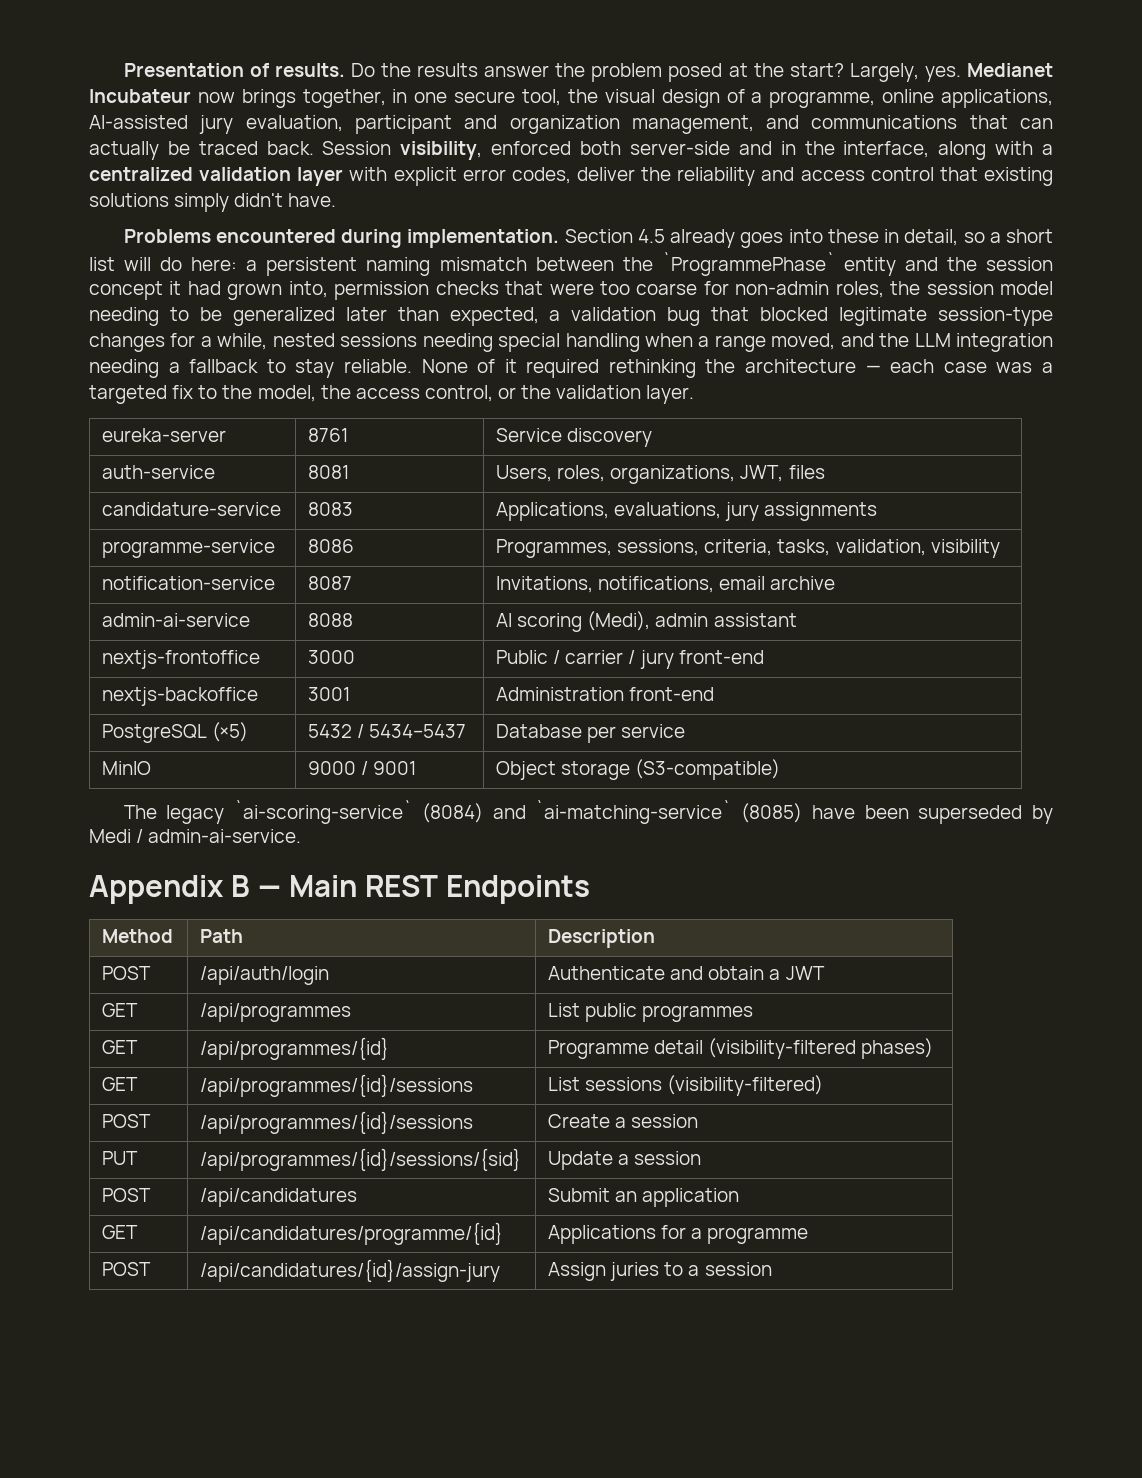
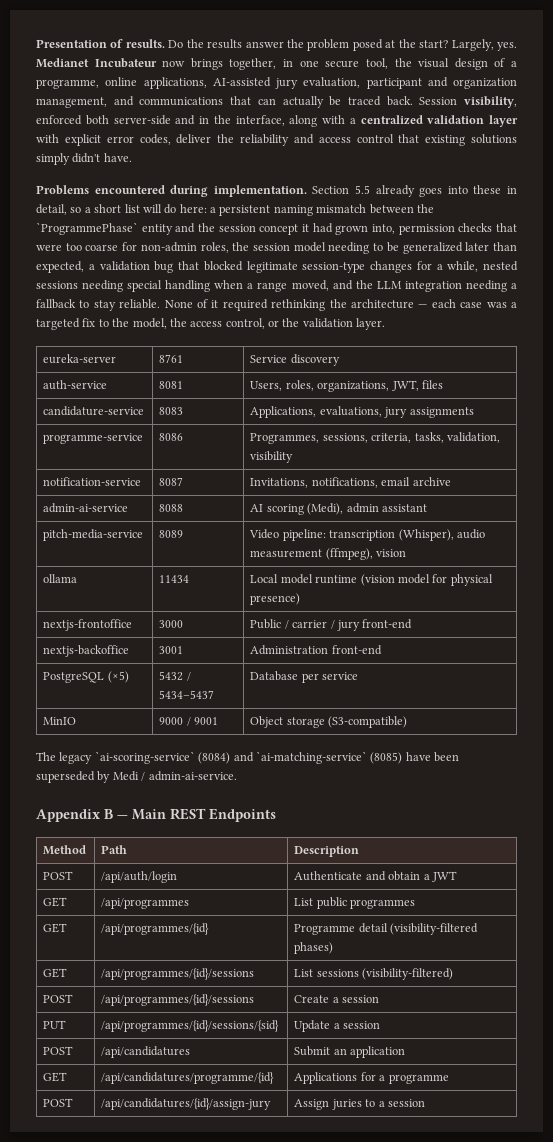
[637,229,665,243] 4.5 -> [355,185,370,194] 5.5
(797, 620) none -> [43,529,144,541] [159,530,184,538] [249,529,485,541] [250,548,407,560] [43,574,78,583] [159,575,190,583] [250,574,493,586] [250,593,301,605] // pitch-media-service | 8089 | Video pipeline: transcription (Whisper), audio measurement (ffmpeg), vision // ollama | 11434 | Local model runtime (vision model for physical presence)

